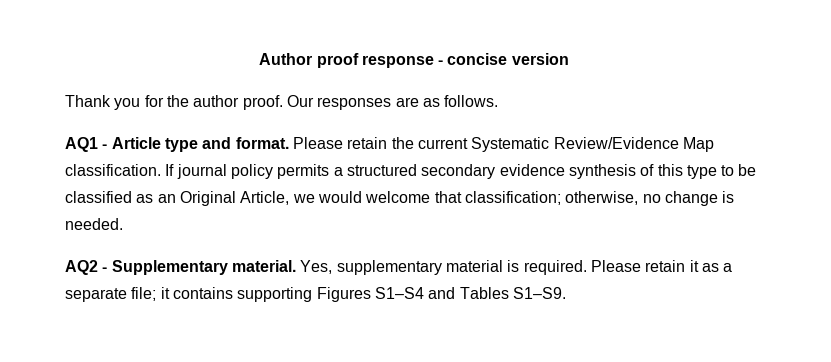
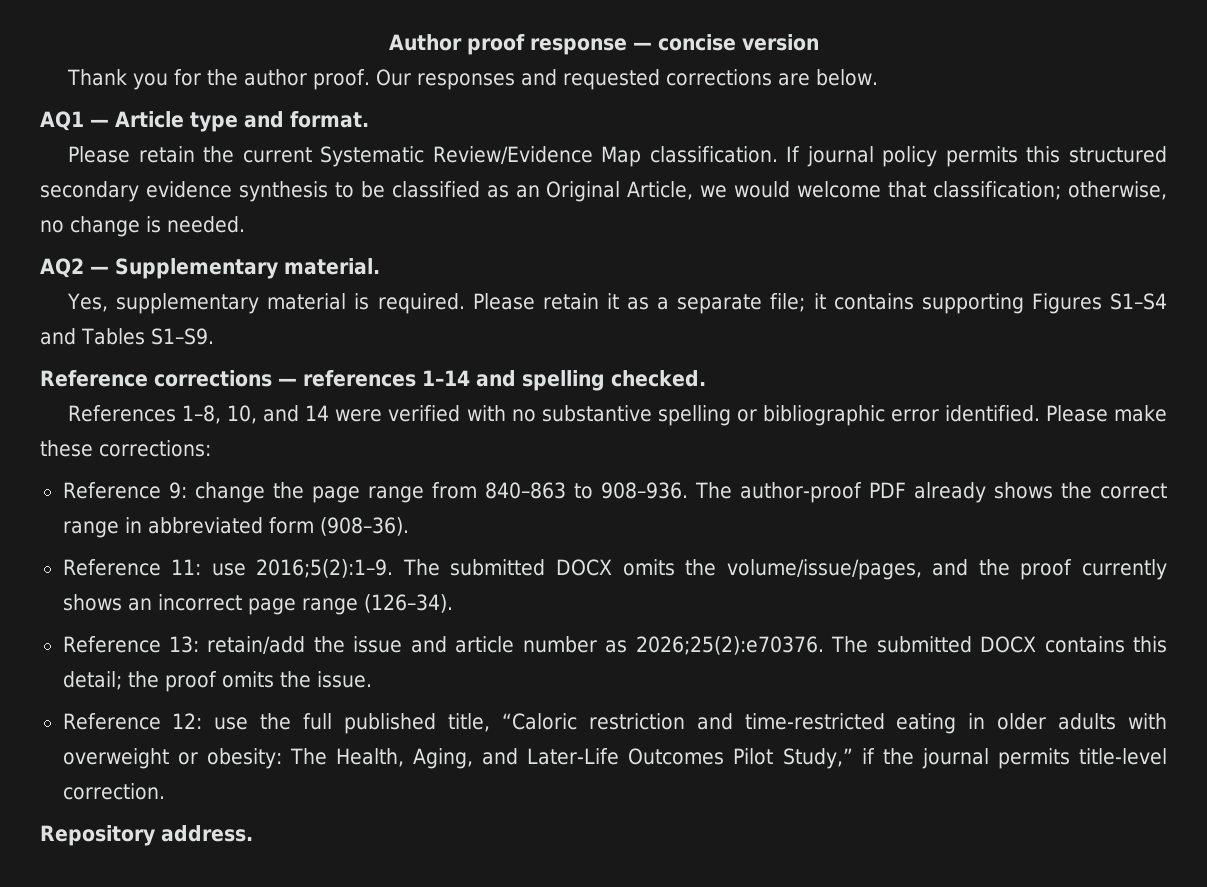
[438,60,444,65] - -> [632,42,652,50] —
[395,95,499,107] are as follows. -> [521,69,879,90] and requested corrections are below.
[102,144,108,149] - -> [90,119,109,127] —
(289, 143) none -> (369, 119) //
[333,167,343,176] a -> [1026,146,1061,163] this
[640,164,717,179] of this type -> (328, 191) none
[102,267,108,272] - -> [90,266,109,274] —
(296, 266) none -> (380, 266) //
(566, 293) none -> [40,370,706,391] [68,405,1168,426] [40,440,211,457] [62,482,1168,503] [62,517,409,538] [62,559,1168,580] [62,594,453,615] [62,636,1167,655] [62,671,372,692] [62,713,1167,734] [62,748,1167,769] [62,783,165,800] [40,825,253,846] // Reference corrections — references 1–14 and spelling checked. // References 1–8, 10, and 14 were verified with no substantive spelling or bibliographic error identified. Please make these corrections: // Reference 9: change the page range from 840–863 to 908–936. The author-proof PDF already shows the correct range in abbreviated form (908–36). // Reference 11: use 2016;5(2):1–9. The submitted DOCX omits the volume/issue/pages, and the proof currently shows an incorrect page range (126–34). // Reference 13: retain/add the issue and article number as 2026;25(2):e70376. The submitted DOCX contains this detail; the proof omits the issue. // Reference 12: use the full published title, “Caloric restriction and time-restricted eating in older adults with overweight or obesity: The Health, Aging, and Later-Life Outcomes Pilot Study,” if the journal permits title-level correction. // Repository address.

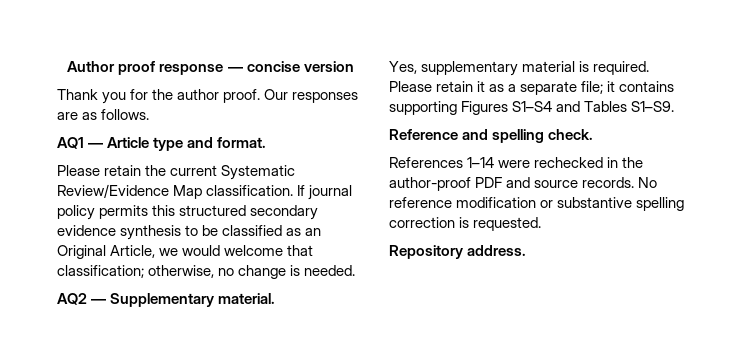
[521,69,879,90] and requested corrections are below. -> [57,109,150,120] are as follows.
[154,370,470,387] corrections — references 1–14 -> (458, 134) none
[611,370,706,387] checked. -> [548,129,594,140] check.
[182,405,1168,426] [40,440,211,457] [62,482,1168,503] [62,517,409,538] [62,559,1168,580] [62,594,453,615] [62,636,1167,655] [62,671,372,692] [62,713,1167,734] [62,748,1167,769] [62,783,165,800] 1–8, 10, and 14 were verified with no substantive spelling or bibliographic error identified. Please make these corrections: // Reference 9: change the page range from 840–863 to 908–936. The author-proof PDF already shows the correct range in abbreviated form (908–36). // Reference 11: use 2016;5(2):1–9. The submitted DOCX omits the volume/issue/pages, and the proof currently shows an incorrect page range (126–34). // Reference 13: retain/add the issue and article number as 2026;25(2):e70376. The submitted DOCX contains this detail; the proof omits the issue. // Reference 12: use the full published title, “Caloric restriction and time-restricted eating in older adults with overweight or obesity: The Health, Aging, and Later-Life Outcomes Pilot Study,” if the journal permits title-level correction. -> [467,157,644,168] [389,177,658,191] [389,197,685,211] [389,217,542,231] 1–14 were rechecked in the author-proof PDF and source records. No reference modification or substantive spelling correction is requested.

